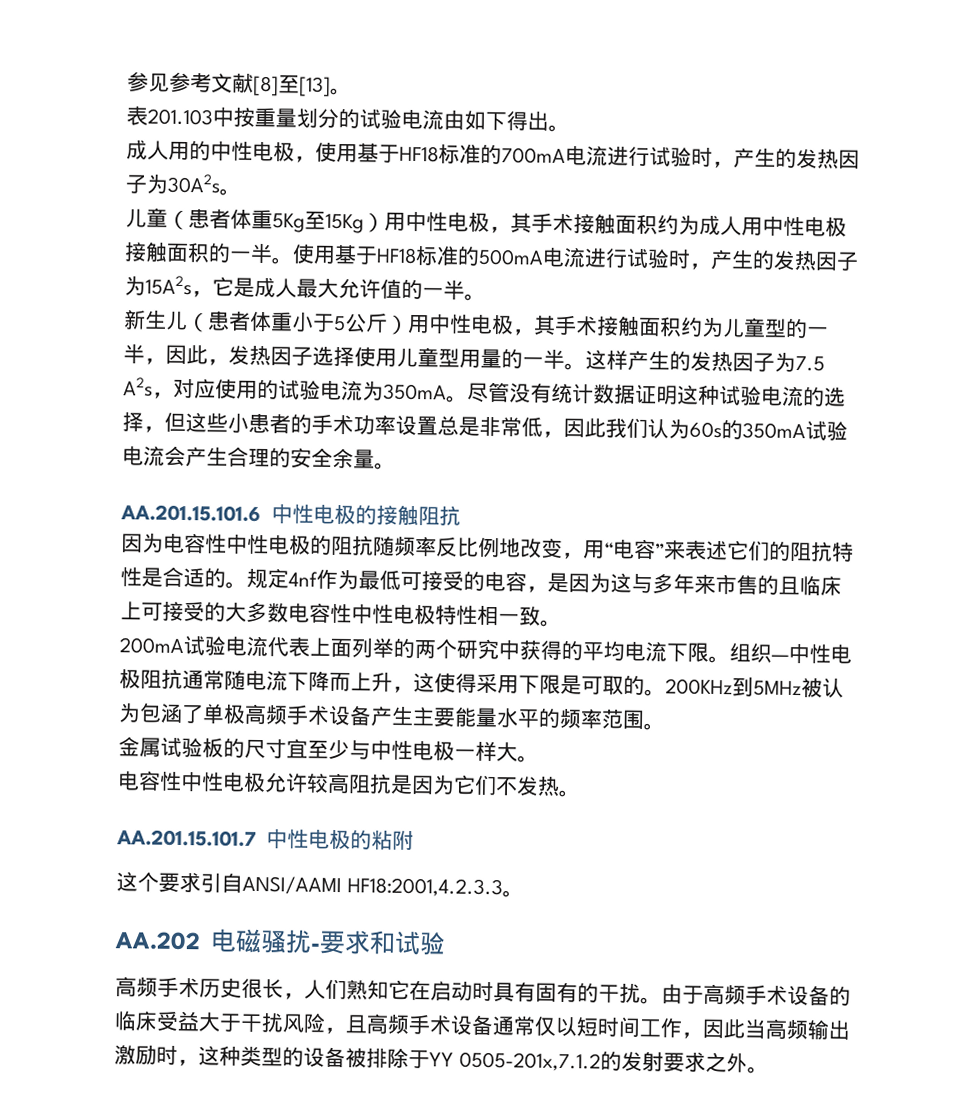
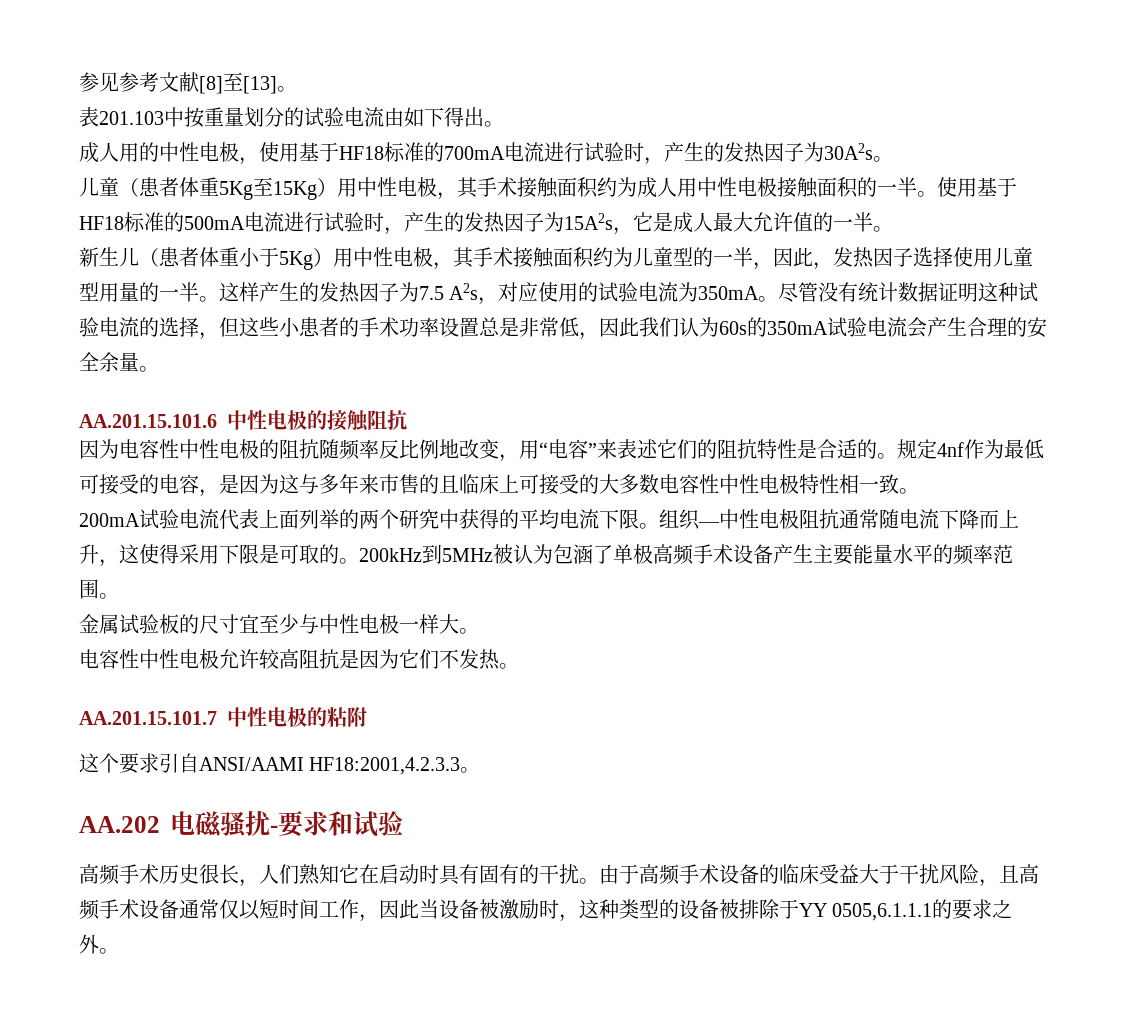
[333,313,388,333] 5公斤 -> [279,251,313,270] 5Kg
[665,678,733,696] 200KHz -> [359,548,422,562] 200kHz
[765,1018,850,1040] 高频输出 -> [439,899,499,919] 设备被
[458,1051,664,1072] 0505-201x,7.1.2的发射 -> [832,899,953,921] 0505,6.1.1.1的

